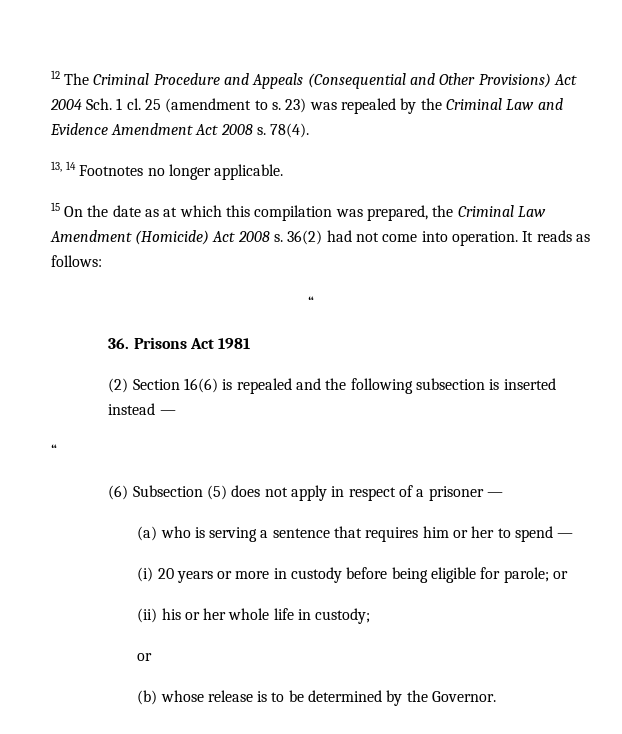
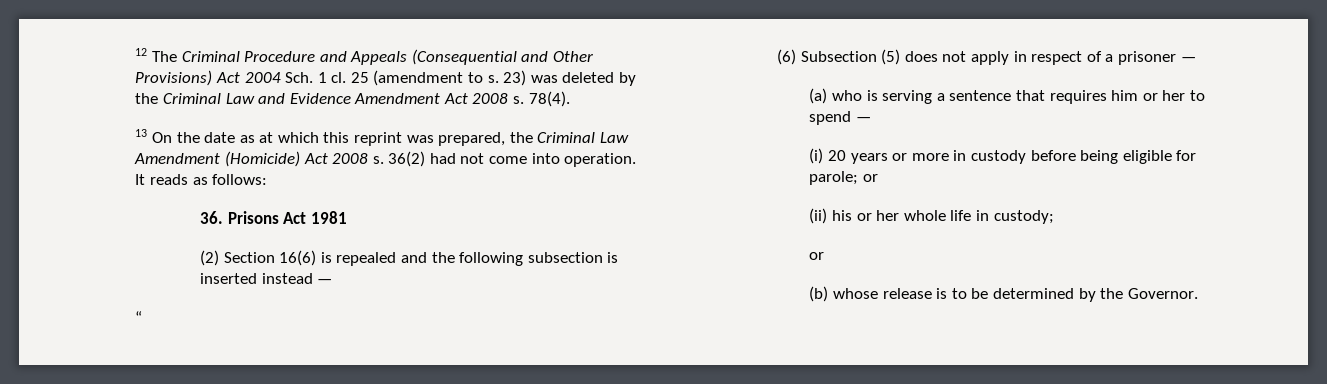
[340,98,396,114] repealed -> [562,72,615,83] deleted
[50,161,284,180] [50,202,60,211] 13, 14 Footnotes no longer applicable. // 15 -> [135,129,148,137] 13
[254,205,333,221] compilation -> [354,132,403,146] reprint
[308,296,314,308] // “ -> (268, 179) none

